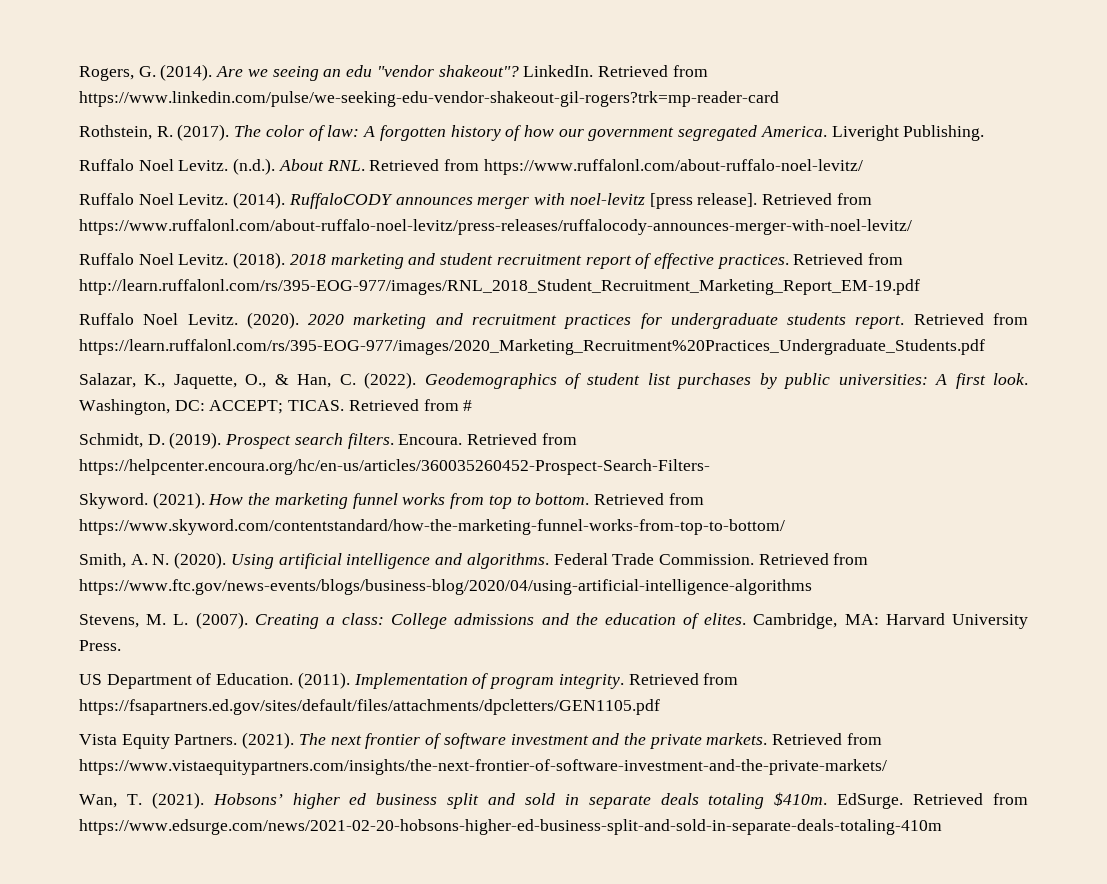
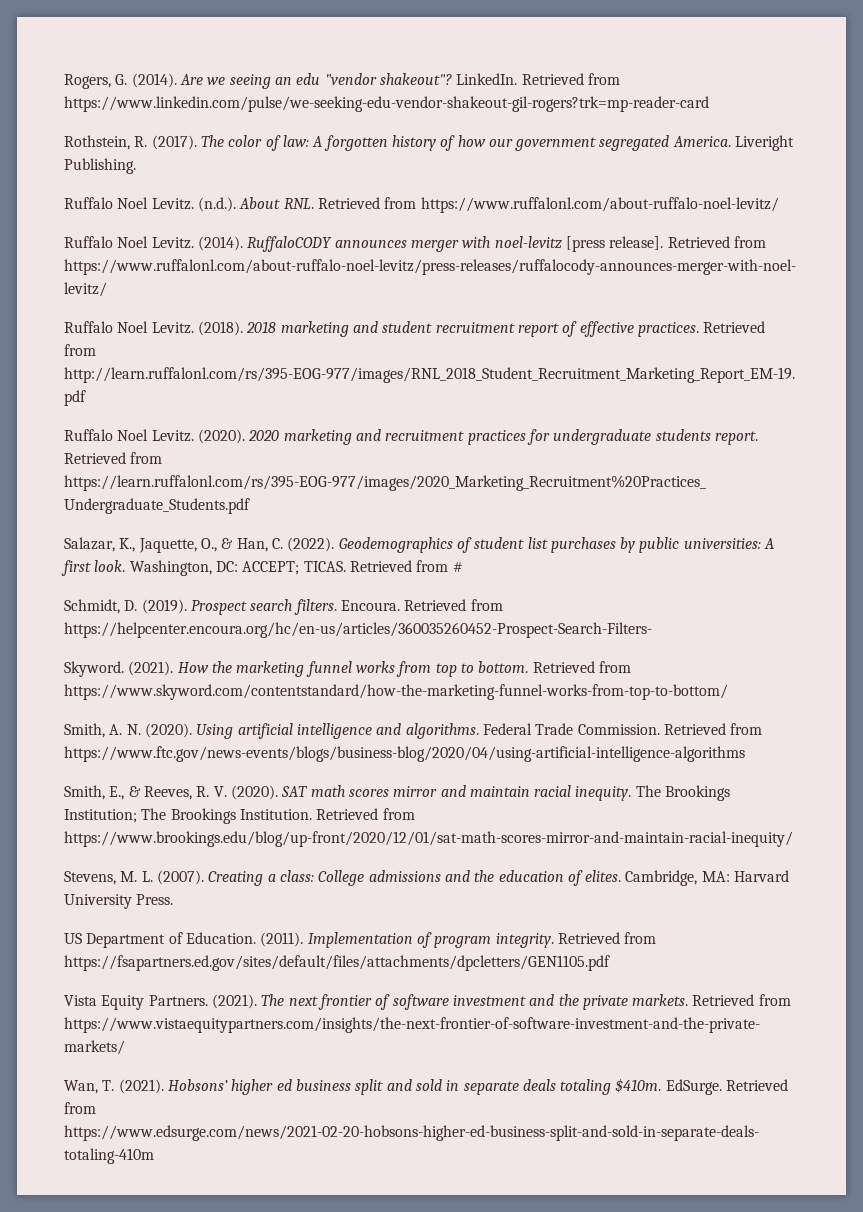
(812, 587) none -> [64,785,731,801] [64,808,415,824] [64,831,793,847] // Smith, E., & Reeves, R. V. (2020). SAT math scores mirror and maintain racial inequity. The Brookings Institution; The Brookings Institution. Retrieved from https://www.brookings.edu/blog/up-front/2020/12/01/sat-math-scores-mirror-and-maintain-racial-inequity/

